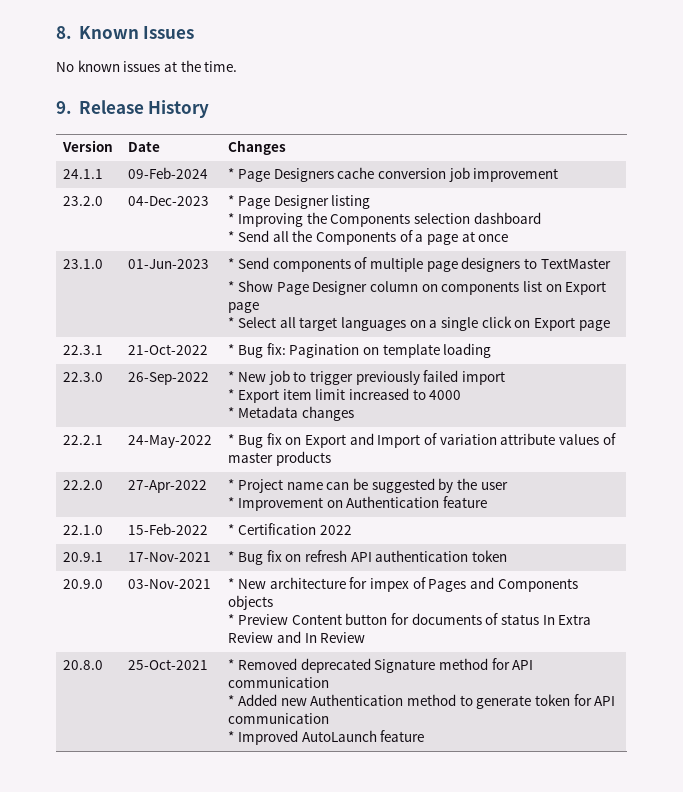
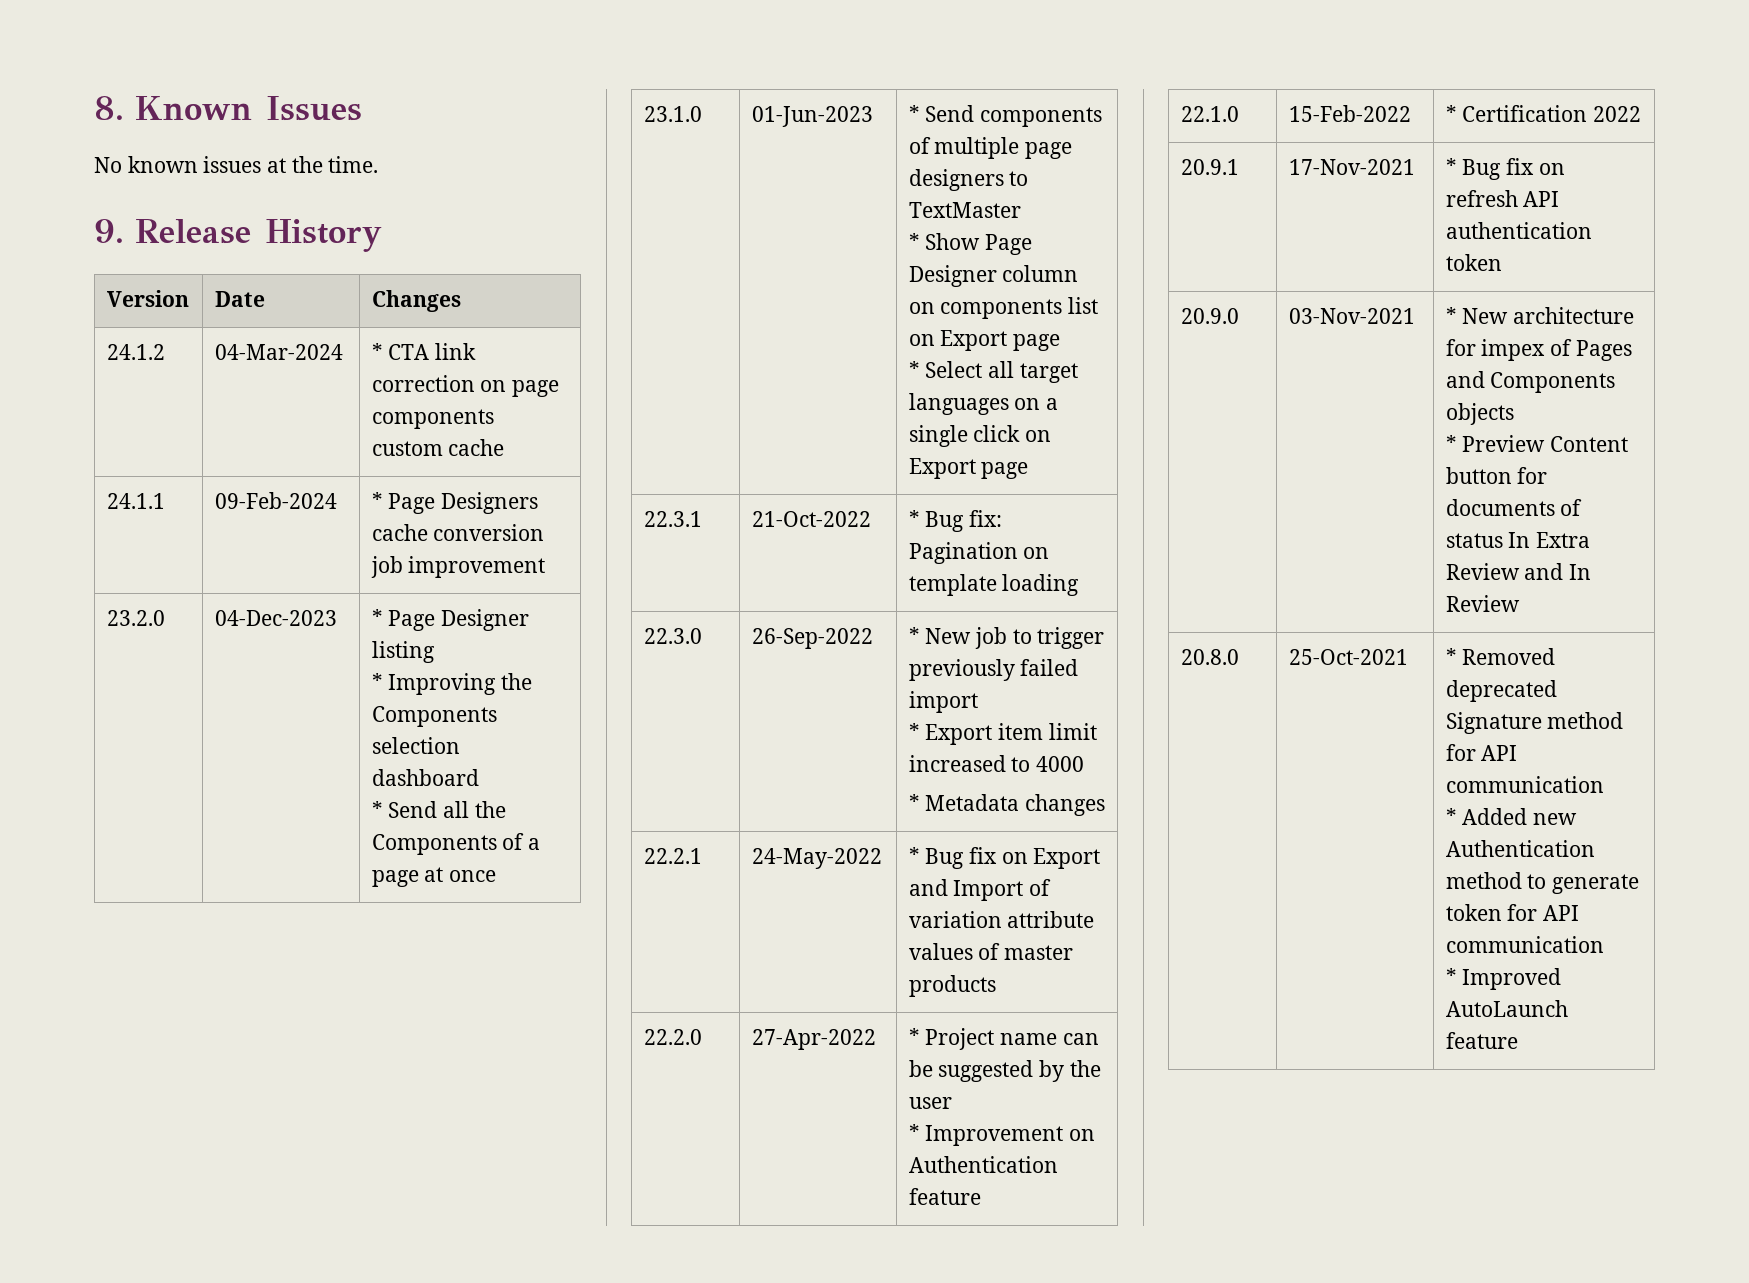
(287, 147) none -> [106,344,165,360] [214,344,343,360] [371,343,477,360] [371,375,560,397] [371,409,494,429] [371,439,505,456] // 24.1.2 | 04-Mar-2024 | * CTA link correction on page components custom cache

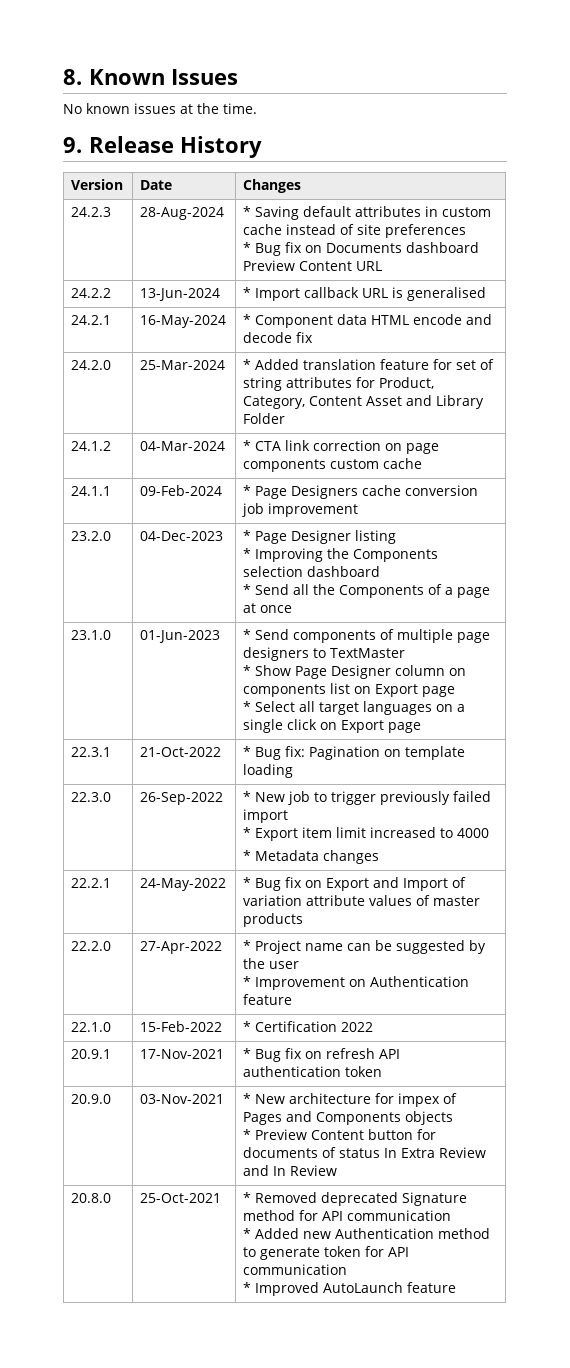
(461, 301) none -> [71,207,112,217] [140,207,225,220] [243,206,492,220] [243,224,467,238] [243,242,480,256] [243,260,383,271] [71,288,112,298] [140,288,221,301] [243,287,487,301] [71,315,112,325] [140,315,227,328] [243,314,493,328] [243,332,314,343] [71,360,112,370] [140,360,226,370] [243,359,495,370] [243,377,435,391] [243,395,485,409] [243,413,286,424] // 24.2.3 | 28-Aug-2024 | * Saving default attributes in custom cache instead of site preferences // * Bug fix on Documents dashboard Preview Content URL // 24.2.2 | 13-Jun-2024 | * Import callback URL is generalised // 24.2.1 | 16-May-2024 | * Component data HTML encode and decode fix // 24.2.0 | 25-Mar-2024 | * Added translation feature for set of string attributes for Product, Category, Content Asset and Library Folder

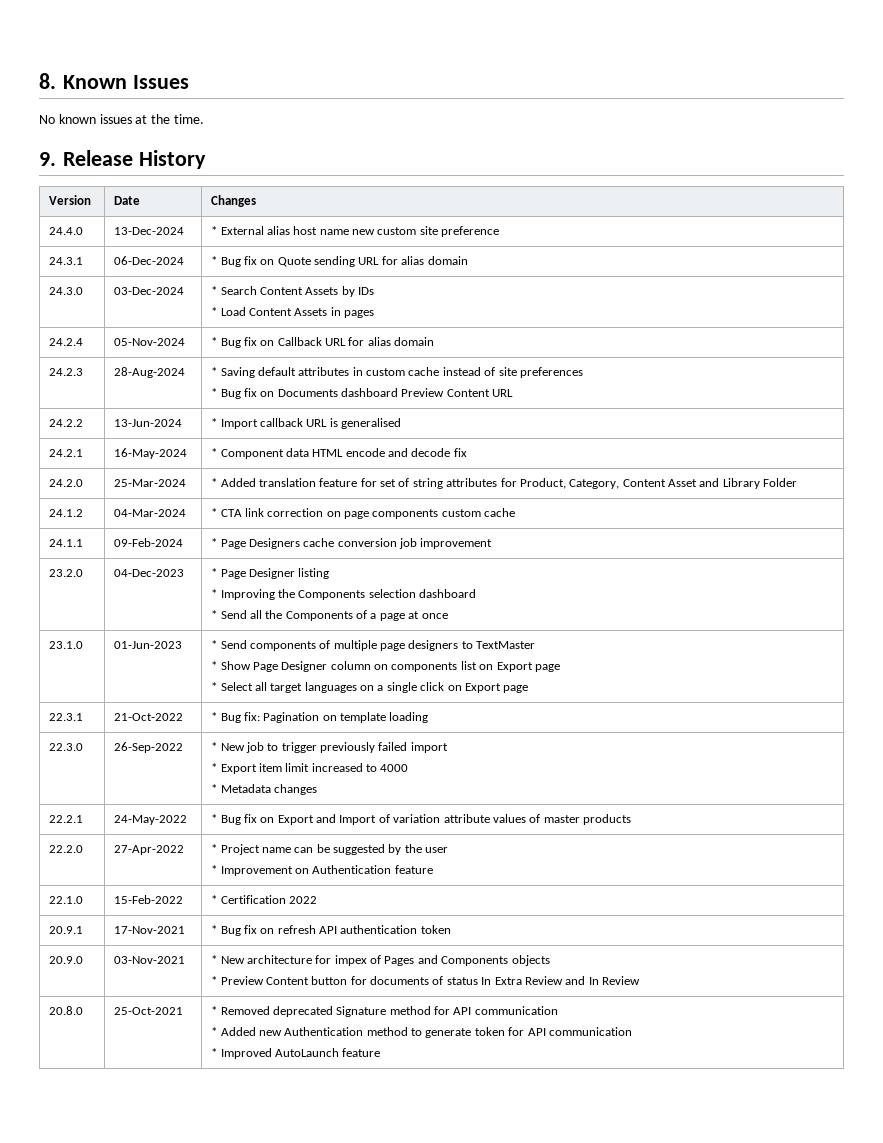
(302, 186) none -> [49,227,84,235] [114,227,185,235] [211,226,500,237] [49,257,84,265] [114,256,185,265] [211,256,468,267] [49,287,84,295] [114,287,185,295] [211,286,375,297] [211,307,375,318] [49,338,84,346] [114,338,186,346] [211,337,435,348] // 24.4.0 | 13-Dec-2024 | * External alias host name new custom site preference // 24.3.1 | 06-Dec-2024 | * Bug fix on Quote sending URL for alias domain // 24.3.0 | 03-Dec-2024 | * Search Content Assets by IDs // * Load Content Assets in pages // 24.2.4 | 05-Nov-2024 | * Bug fix on Callback URL for alias domain

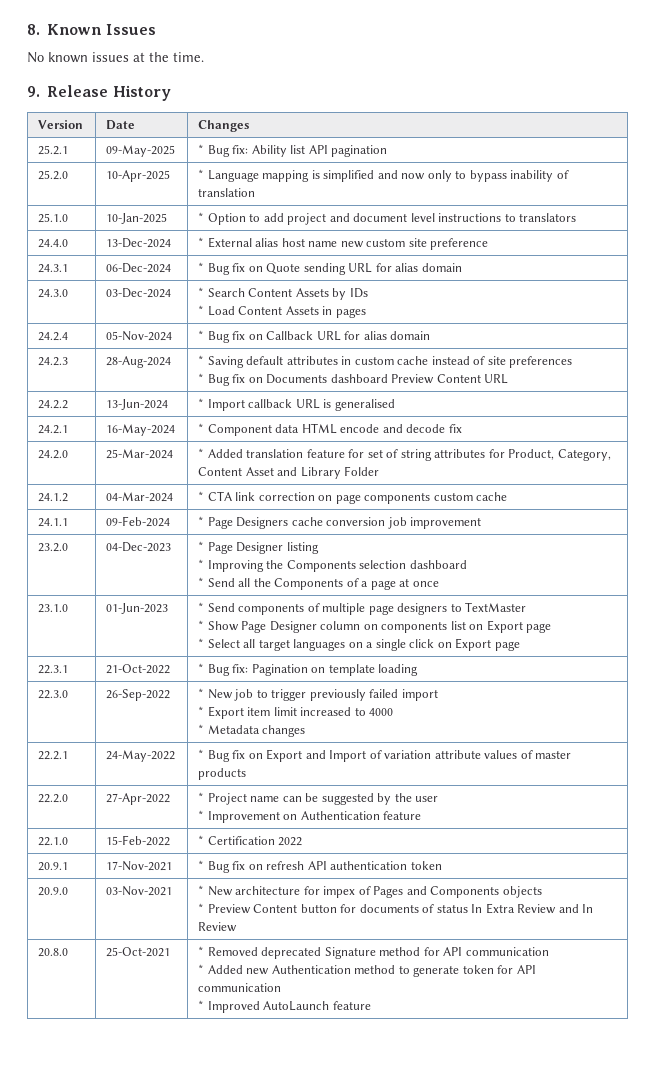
(257, 201) none -> [38,145,69,155] [106,145,176,157] [198,144,388,157] [38,170,69,180] [106,170,171,182] [198,169,569,182] [198,188,256,197] [38,213,69,223] [106,213,168,224] [198,212,577,225] // 25.2.1 | 09-May-2025 | * Bug fix: Ability list API pagination // 25.2.0 | 10-Apr-2025 | * Language mapping is simplified and now only to bypass inability of translation // 25.1.0 | 10-Jan-2025 | * Option to add project and document level instructions to translators

